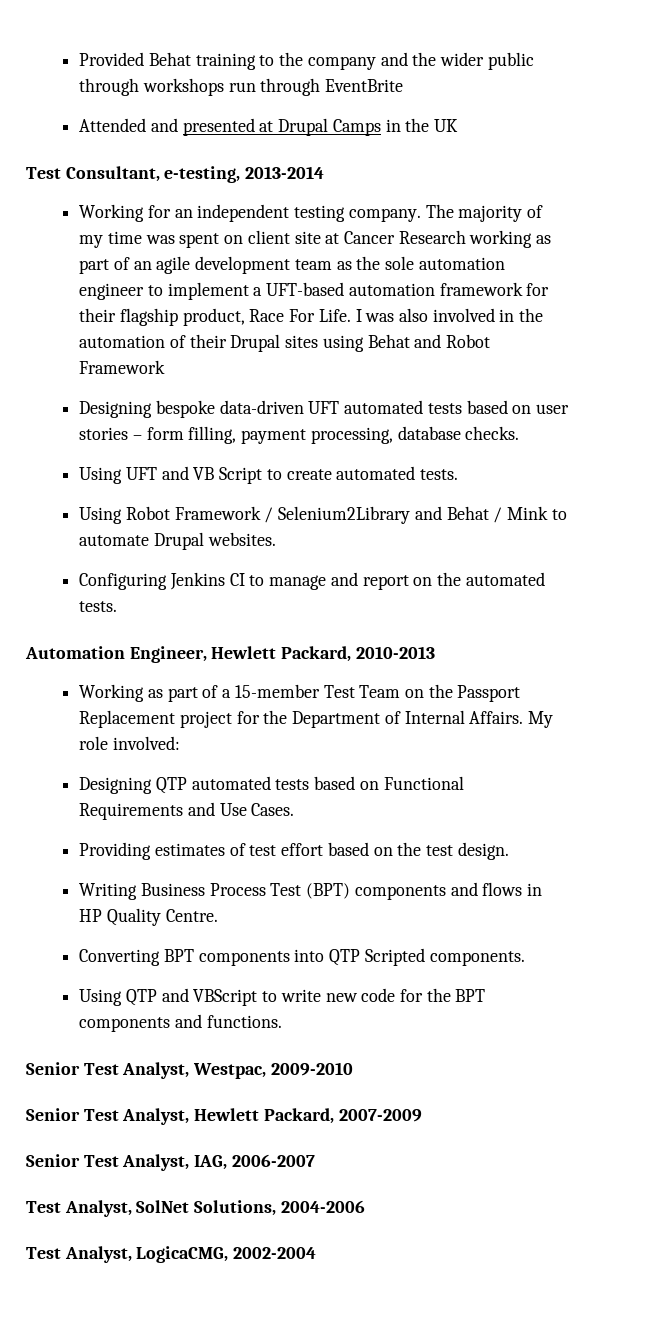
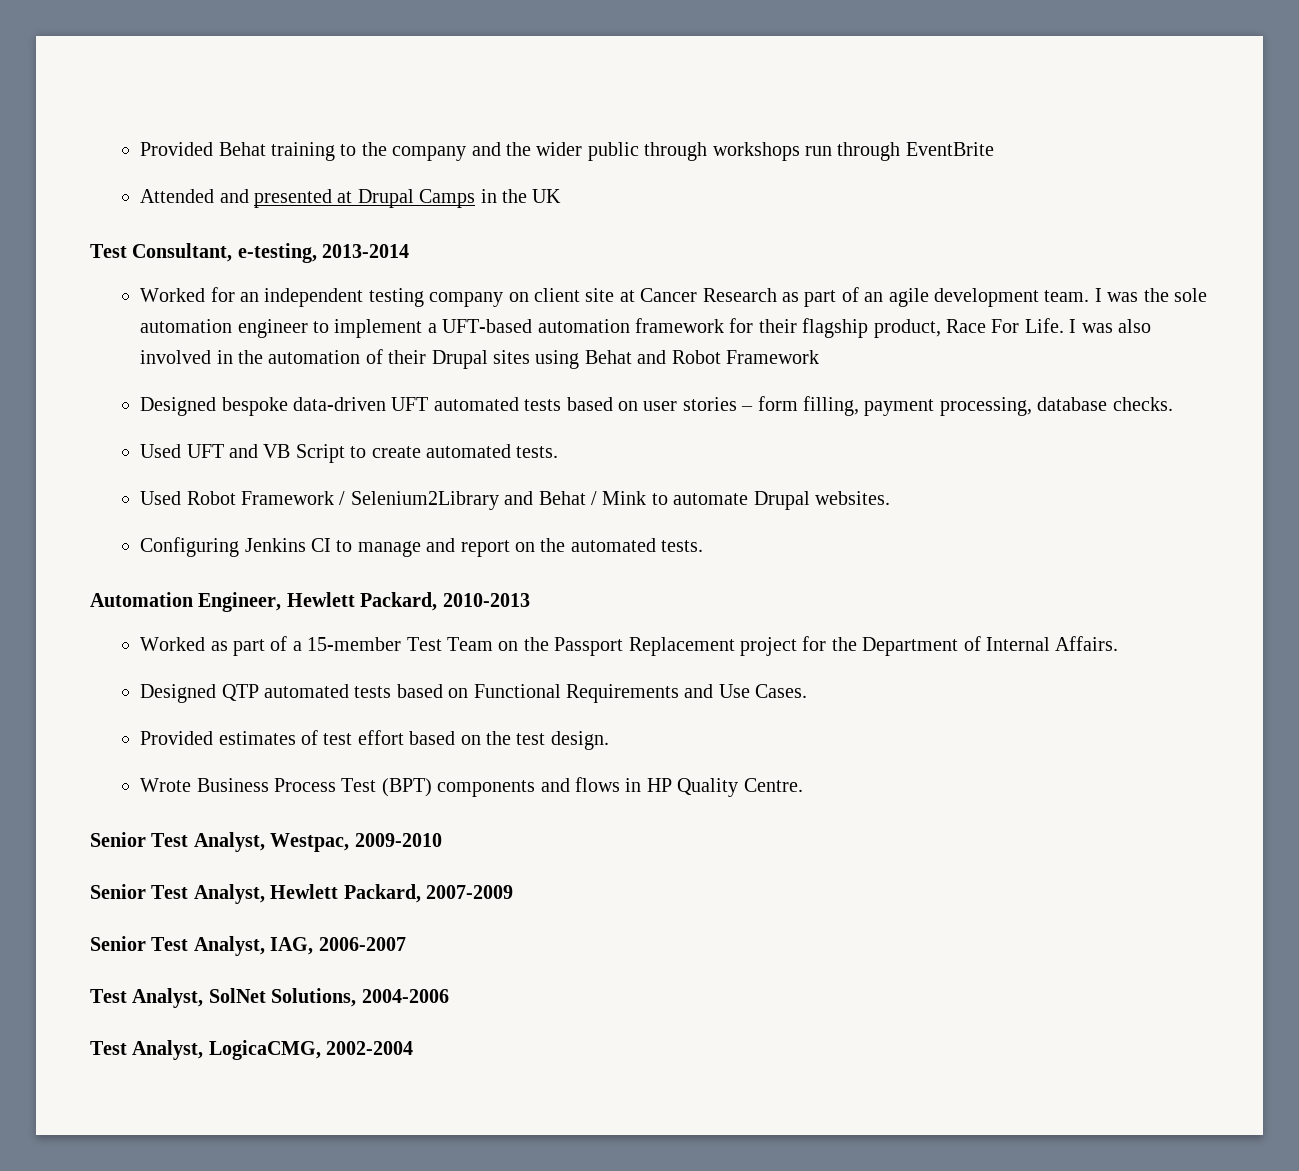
[79,204,145,222] Working -> [140,288,206,302] Worked
[348,204,543,222] [79,231,220,248] company. The majority of my time was spent -> [429,292,504,307] company
[469,230,533,248] working -> (777, 295) none
[294,259,352,270] team as -> [1044,288,1139,302] team. I was
[79,401,153,418] Designing -> [140,397,217,416] Designed
[79,467,123,484] Using -> [140,444,182,458] Used
[79,507,123,524] Using -> [140,491,182,505] Used
[79,684,145,702] Working -> [140,637,206,651] Worked
[527,711,553,728] [79,736,180,750] [79,777,153,794] My role involved: // Designing -> [140,684,217,703] // Designed
[79,842,152,860] Providing -> [140,731,214,745] Provided
[79,883,138,900] Writing -> [140,778,192,792] Wrote
[79,948,525,966] [79,988,486,1006] [79,1014,282,1032] // Converting BPT components into QTP Scripted components. // Using QTP and VBScript to write new code for the BPT components and functions. -> (803, 785) none

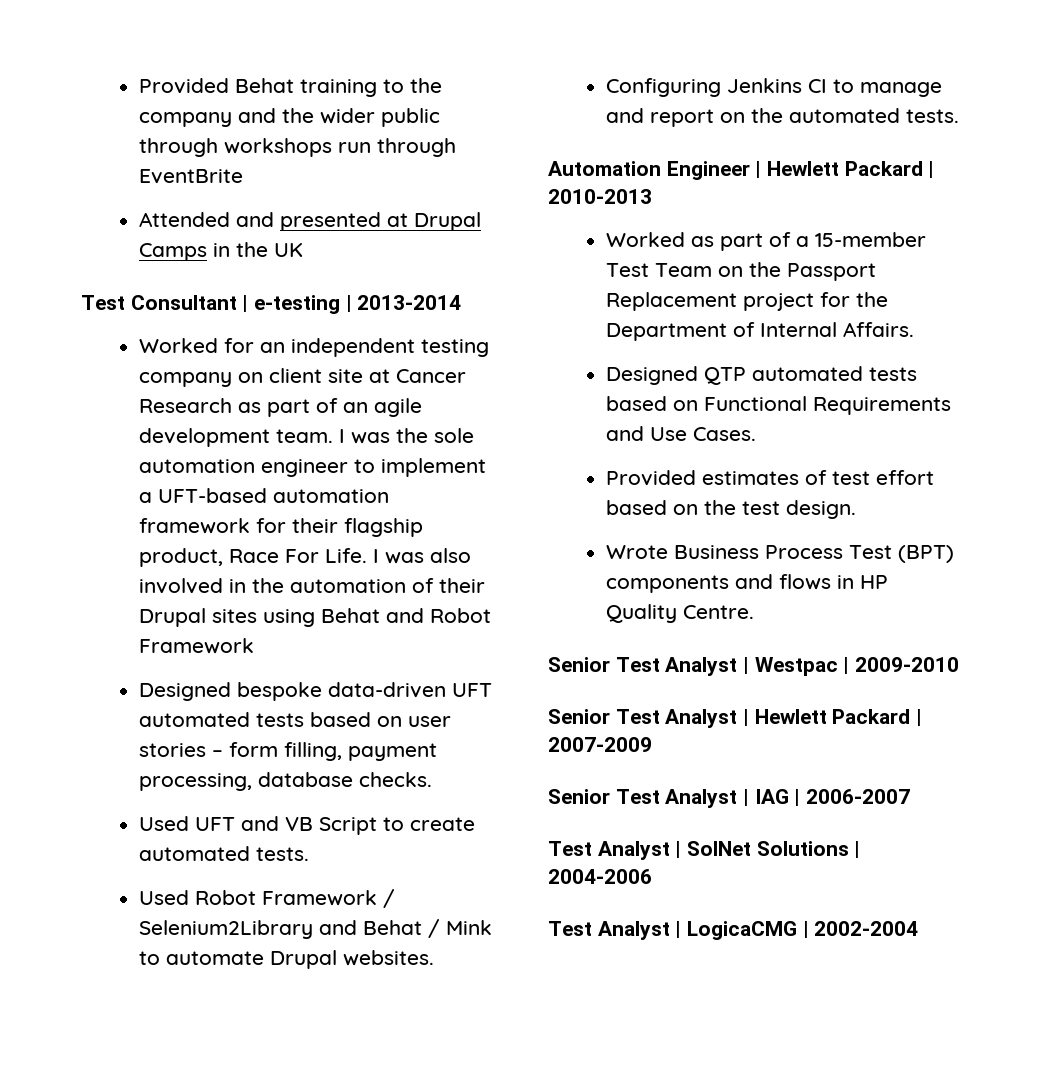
[132,243,317,263] Consultant, e-testing, -> [130,295,352,314] Consultant | e-testing |
[198,592,438,612] Engineer, Hewlett Packard, -> [666,161,935,180] Engineer | Hewlett Packard |
[193,832,350,852] Analyst, Westpac, -> [665,657,850,676] Analyst | Westpac |
[193,884,513,904] [90,936,406,956] [90,988,449,1008] [90,1040,321,1060] Analyst, Hewlett Packard, 2007-2009 // Senior Test Analyst, IAG, 2006-2007 // Test Analyst, SolNet Solutions, 2004-2006 // Test Analyst, LogicaCMG, -> [665,709,923,728] [548,737,652,752] [548,789,911,808] [548,841,861,860] [548,869,652,884] [548,921,809,940] Analyst | Hewlett Packard | 2007-2009 // Senior Test Analyst | IAG | 2006-2007 // Test Analyst | SolNet Solutions | 2004-2006 // Test Analyst | LogicaCMG |

